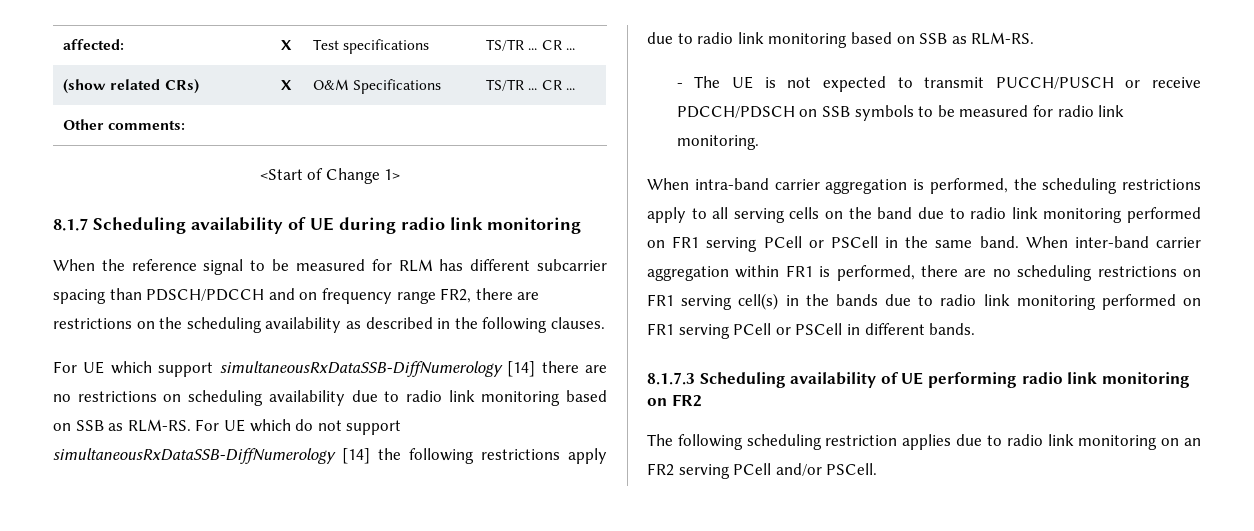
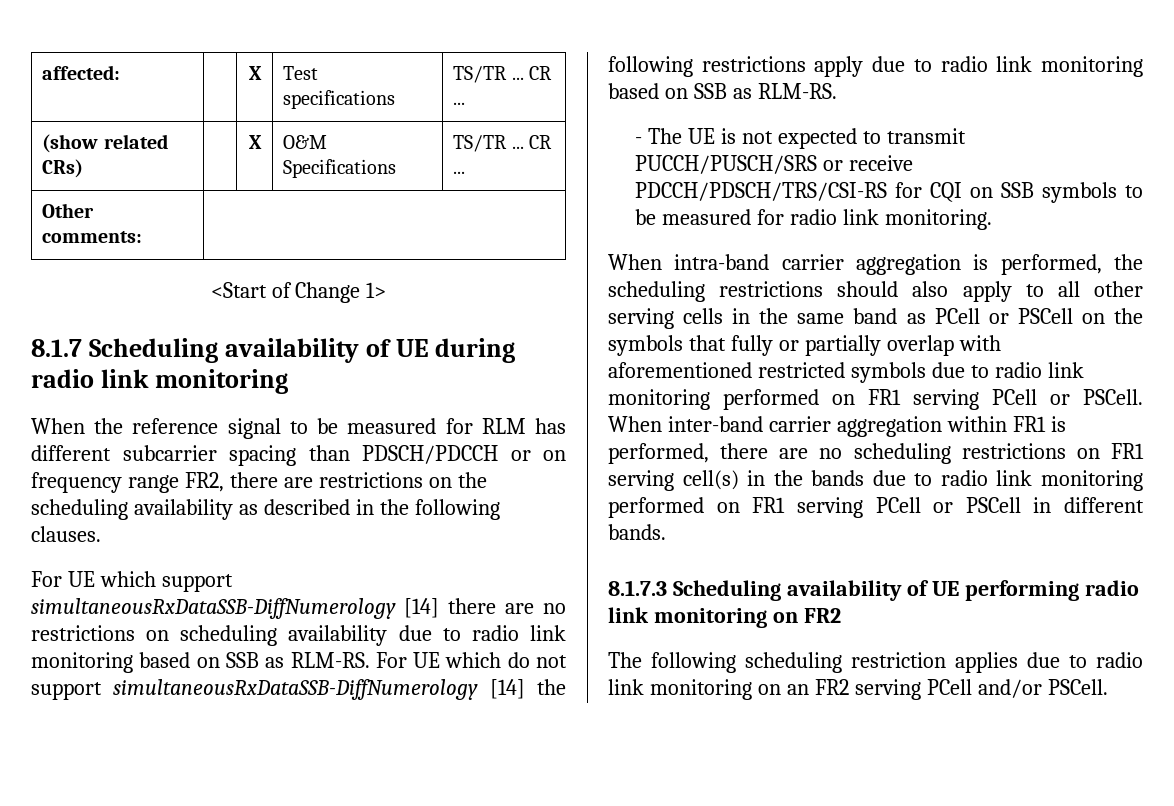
[268,288,295,300] and -> [510,450,531,461] or
[995,77,1114,89] PUCCH/PUSCH -> [635,155,818,174] PUCCH/PUSCH/SRS
[676,106,795,118] PDCCH/PDSCH -> [635,182,963,202] PDCCH/PDSCH/TRS/CSI-RS for CQI
(1201, 184) none -> [837,281,949,297] should also
(729, 213) none -> [1094,281,1143,297] other
[825,207,913,219] on the band -> [732,308,1144,324] [608,335,1001,356] [608,362,926,383] in the same band as PCell or PSCell on the symbols that fully or partially overlap with aforementioned restricted symbols
[830,236,1019,248] PSCell in the same band. -> [1083,389,1143,405] PSCell.

